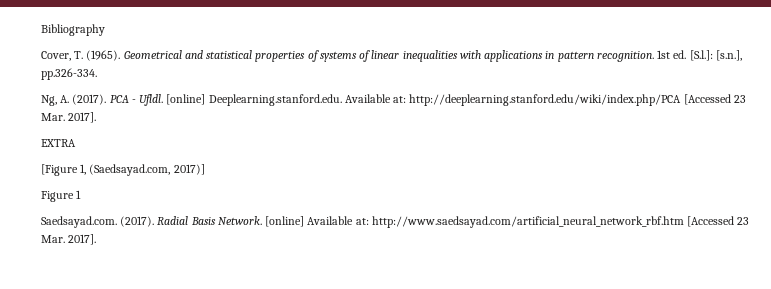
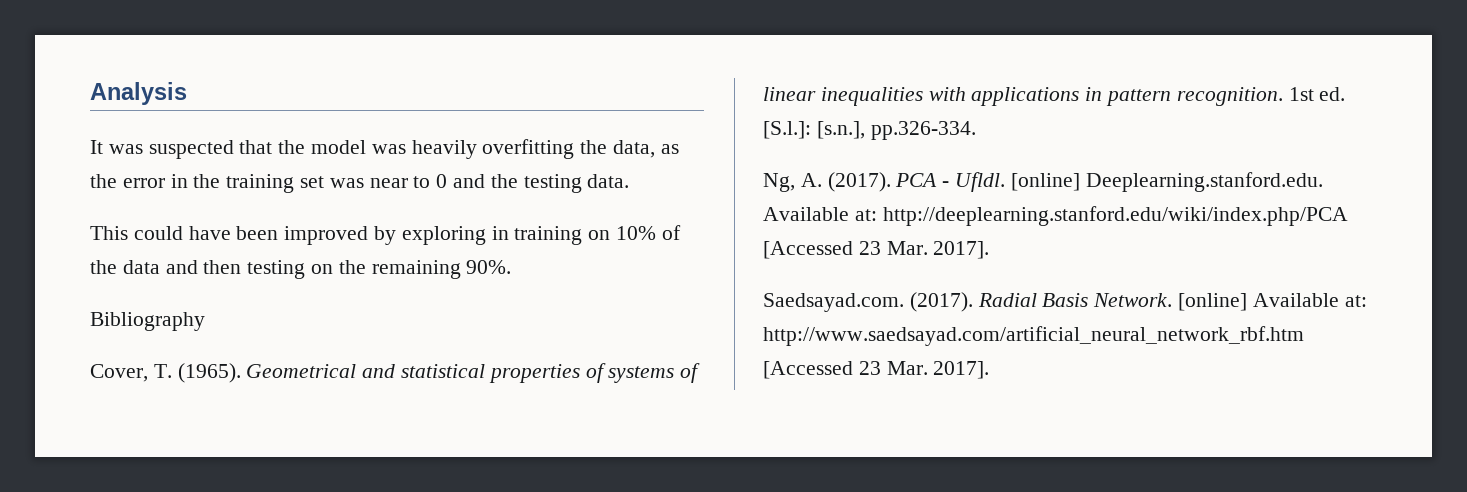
(41, 30) none -> [90,82,187,105] [90,139,679,159] [90,174,630,193] [90,225,681,245] [90,260,512,279] Analysis // It was suspected that the model was heavily overfitting the data, as the error in the training set was near to 0 and the testing data. // This could have been improved by exploring in training on 10% of the data and then testing on the remaining 90%. //
[41,139,76,147] [41,164,205,176] [41,190,82,202] // EXTRA // [Figure 1, (Saedsayad.com, 2017)] // Figure 1 -> (990, 250) none

